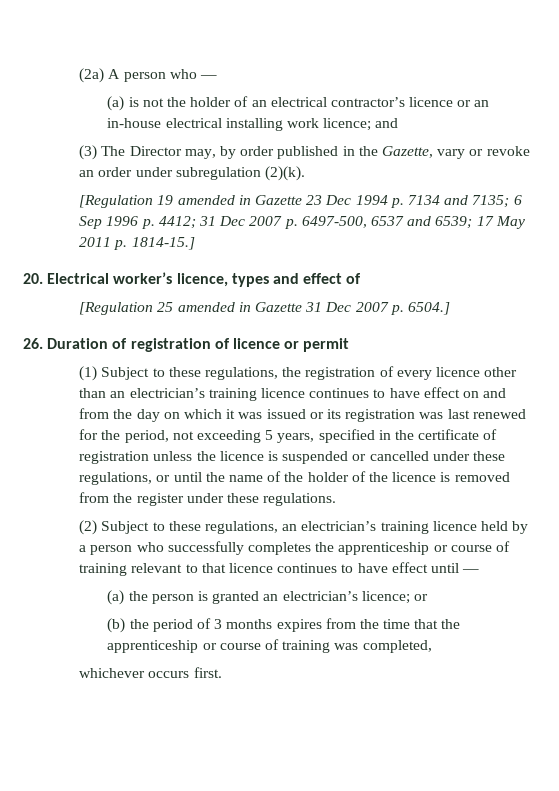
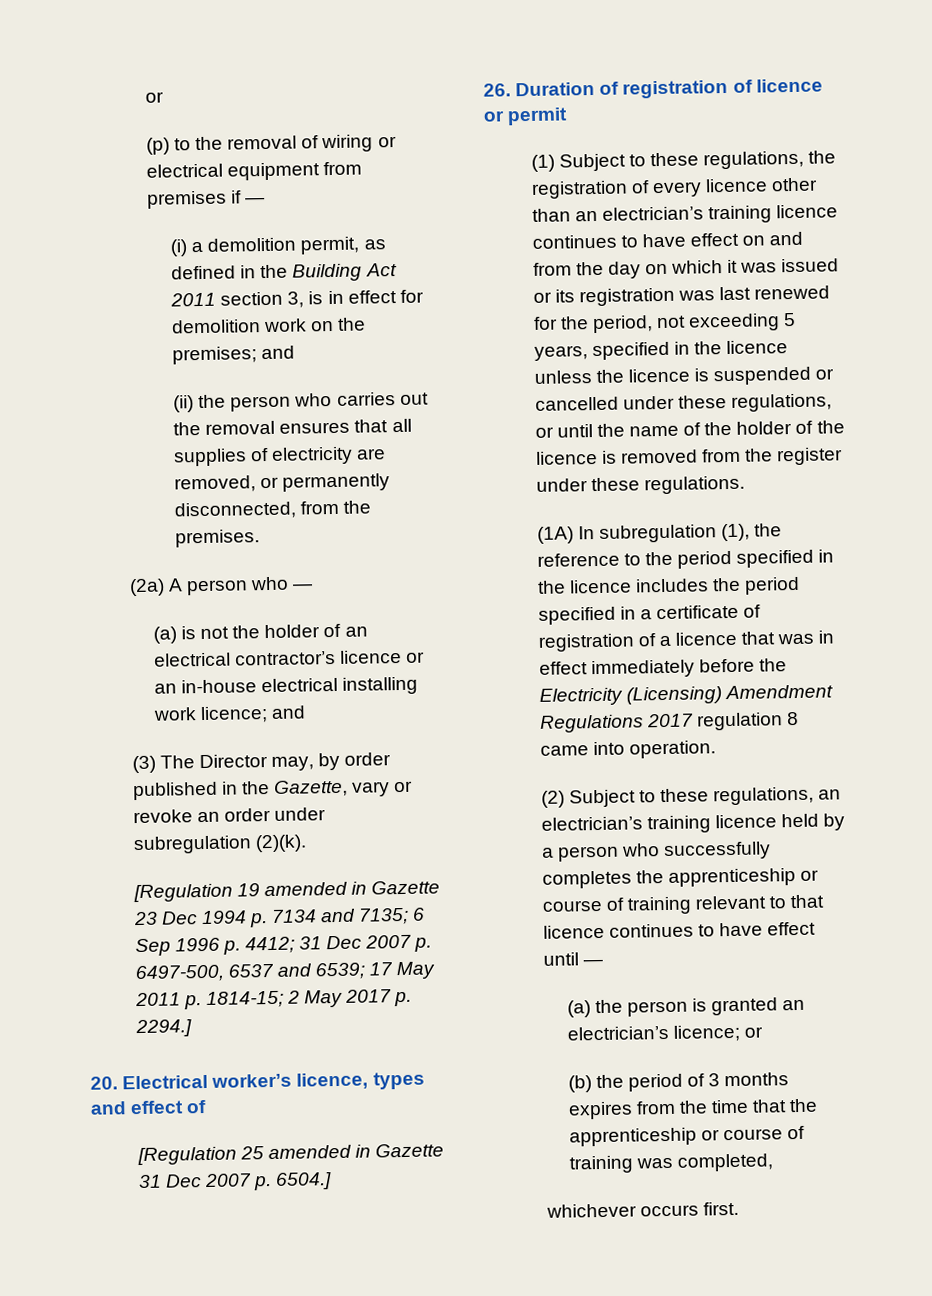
(79, 75) none -> [144,91,164,103] [145,134,397,155] [145,161,363,181] [146,190,266,209] [170,236,386,257] [171,263,397,282] [170,289,424,308] [171,317,367,334] [172,345,296,365] [173,392,429,413] [173,418,412,436] [173,446,387,467] [174,473,391,493] [174,500,372,520] [175,529,261,548] or // (p) to the removal of wiring or electrical equipment from premises if — // (i) a demolition permit, as defined in the Building Act 2011 section 3, is in effect for demolition work on the premises; and // (ii) the person who carries out the removal ensures that all supplies of electricity are removed, or permanently disconnected, from the premises. //
[131,237,195,250] 1814-15.] -> [205,989,413,1008] [134,1019,192,1038] 1814-15; 2 May 2017 p. 2294.]
[418,429,498,440] [79,451,150,464] certificate of registration -> [726,340,789,355] licence
(337, 499) none -> [536,523,783,544] [536,549,835,569] [536,576,801,595] [537,604,762,625] [537,630,835,652] [538,658,787,679] [538,684,833,706] [539,711,799,733] [539,740,716,759] // (1A) In subregulation (1), the reference to the period specified in the licence includes the period specified in a certificate of registration of a licence that was in effect immediately before the Electricity (Licensing) Amendment Regulations 2017 regulation 8 came into operation.

